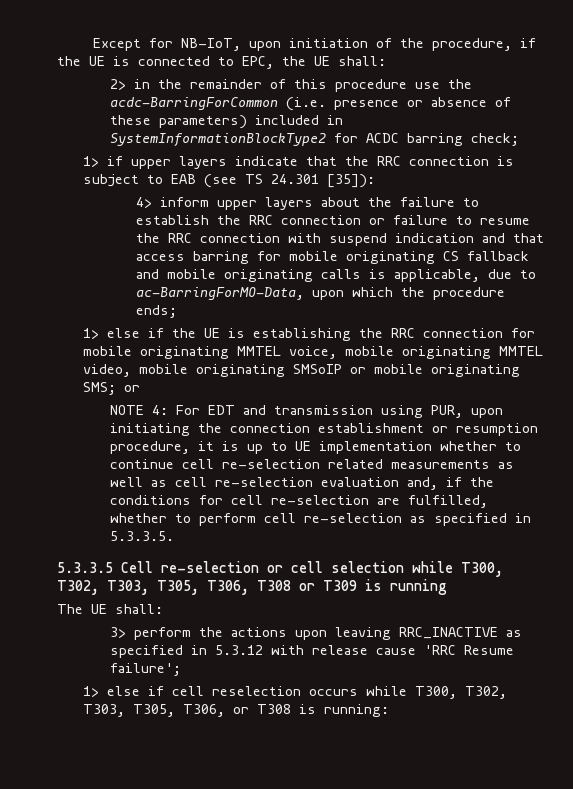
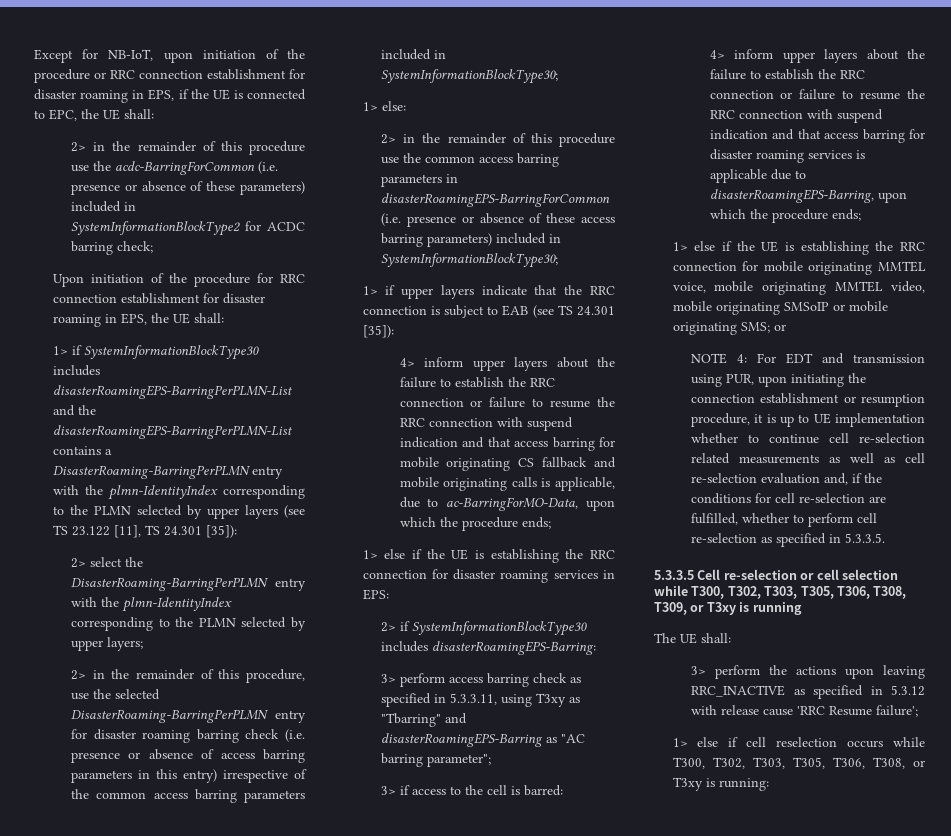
[431,38,512,51] procedure, -> [34,69,305,83] [34,89,175,103] procedure or RRC connection establishment for disaster roaming in EPS,
(519, 139) none -> [52,273,305,287] [52,293,265,304] [52,313,224,327] [52,345,259,360] [52,365,100,376] [52,385,293,399] [52,405,96,416] [52,425,293,439] [52,446,112,455] [52,465,283,479] [52,485,305,500] [52,505,305,519] [52,525,237,538] [71,557,144,568] [71,577,306,591] [71,597,233,612] [71,617,306,631] [71,637,144,651] [71,669,305,683] [71,689,161,700] [71,709,306,723] [71,729,305,743] [71,749,305,763] [71,769,307,783] [71,789,305,803] [381,49,447,60] [381,69,559,84] [362,101,406,111] [381,133,615,147] [381,153,560,167] [381,174,459,187] [381,193,611,207] [381,213,615,227] [381,233,562,247] [381,253,559,268] // Upon initiation of the procedure for RRC connection establishment for disaster roaming in EPS, the UE shall: // 1> if SystemInformationBlockType30 includes disasterRoamingEPS-BarringPerPLMN-List and the disasterRoamingEPS-BarringPerPLMN-List contains a DisasterRoaming-BarringPerPLMN entry with the plmn-IdentityIndex corresponding to the PLMN selected by upper layers (see TS 23.122 [11], TS 24.301 [35]): // 2> select the DisasterRoaming-BarringPerPLMN entry with the plmn-IdentityIndex corresponding to the PLMN selected by upper layers; // 2> in the remainder of this procedure, use the selected DisasterRoaming-BarringPerPLMN entry for disaster roaming barring check (i.e. presence or absence of access barring parameters in this entry) irrespective of the common access barring parameters included in SystemInformationBlockType30; // 1> else: // 2> in the remainder of this procedure use the common access barring parameters in disasterRoamingEPS-BarringForCommon (i.e. presence or absence of these access barring parameters) included in SystemInformationBlockType30;
(178, 311) none -> [362,549,615,563] [362,569,615,583] [362,589,389,600] [381,621,588,636] [381,641,597,655] [381,673,582,687] [381,693,581,707] [381,713,468,727] [381,733,586,747] [381,753,492,767] [381,785,564,796] [709,49,925,63] [709,69,865,80] [709,89,925,100] [709,109,883,123] [709,129,925,143] [709,149,865,163] [709,169,806,183] [709,189,907,203] [709,209,861,223] // 1> else if the UE is establishing the RRC connection for disaster roaming services in EPS: // 2> if SystemInformationBlockType30 includes disasterRoamingEPS-Barring: // 3> perform access barring check as specified in 5.3.3.11, using T3xy as "Tbarring" and disasterRoamingEPS-Barring as "AC barring parameter"; // 3> if access to the cell is barred: // 4> inform upper layers about the failure to establish the RRC connection or failure to resume the RRC connection with suspend indication and that access barring for disaster roaming services is applicable due to disasterRoamingEPS-Barring, upon which the procedure ends;
[257,580,357,591] T308 or T309 -> [873,586,907,599] [654,602,736,615] T308, T309, or T3xy
[233,704,292,714] or T308 -> [872,757,925,769] [672,777,703,791] T308, or T3xy

